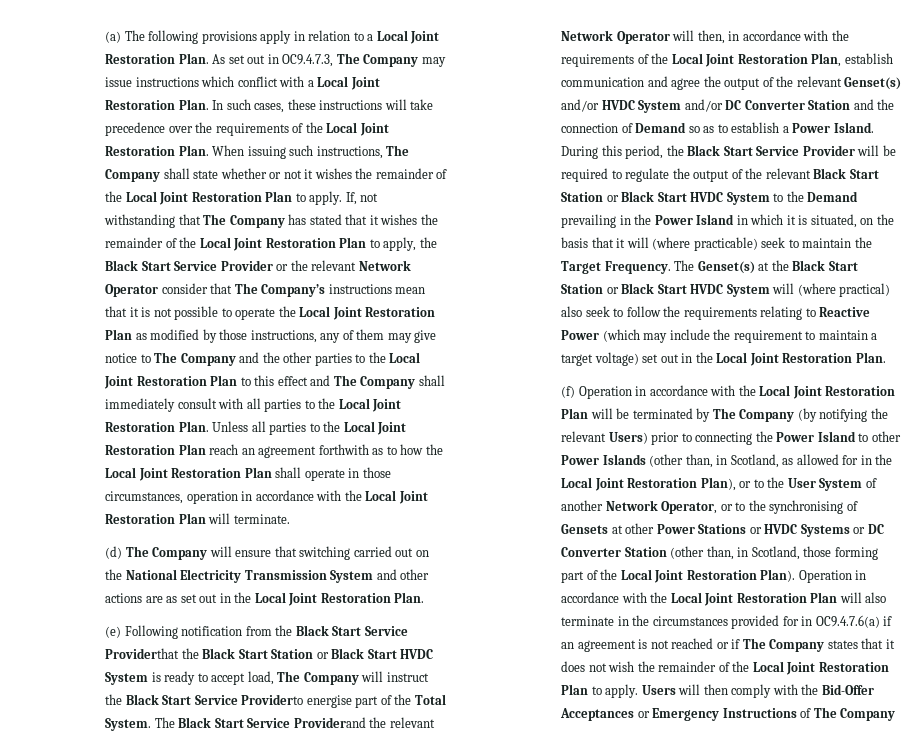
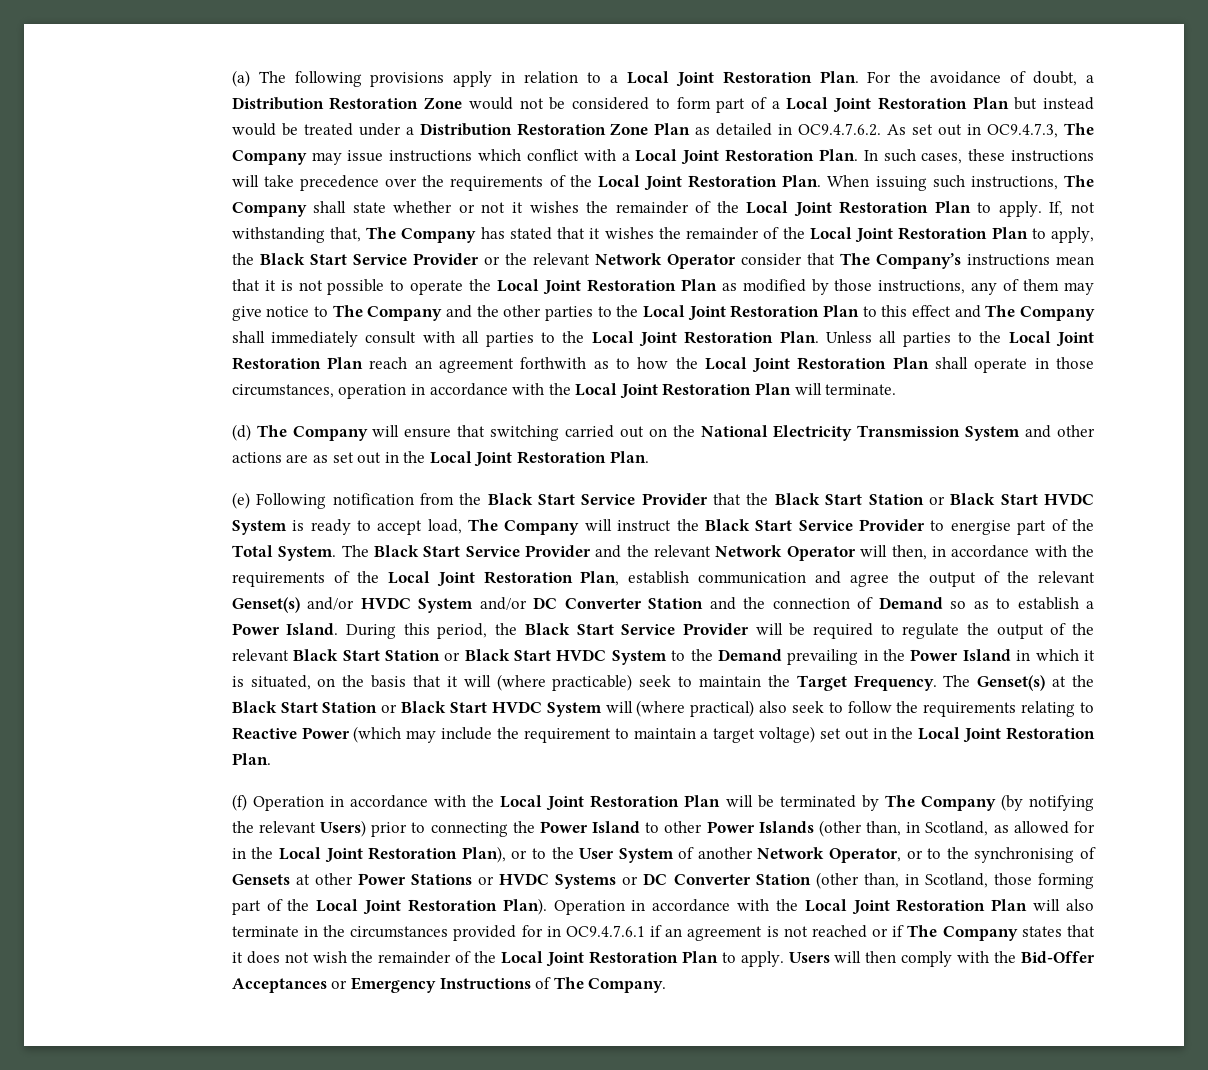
(209, 58) none -> [867,71,1095,86] [231,97,1094,113] [231,123,882,136] For the avoidance of doubt, a Distribution Restoration Zone would not be considered to form part of a Local Joint Restoration Plan but instead would be treated under a Distribution Restoration Zone Plan as detailed in OC9.4.7.6.2.
[178,214,201,225] that -> [330,227,362,242] that,
[105,648,180,659] Providerthat -> [641,493,742,505] Provider that
[241,694,304,705] Providerto -> [859,519,945,531] Provider to
[293,717,366,728] Providerand -> [524,545,622,558] Provider and
[815,615,880,628] OC9.4.7.6(a) -> [565,925,645,937] OC9.4.7.6.1
[840,708,896,721] Company -> [588,978,667,993] Company.

